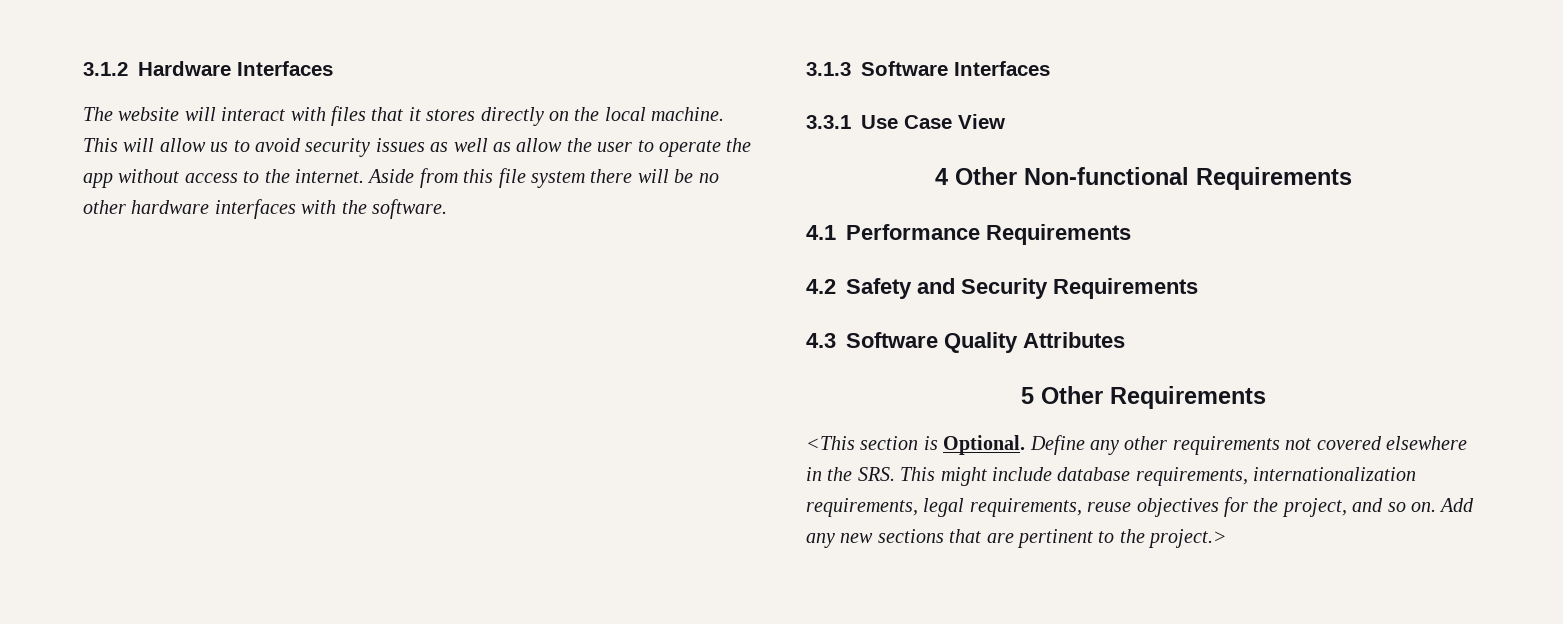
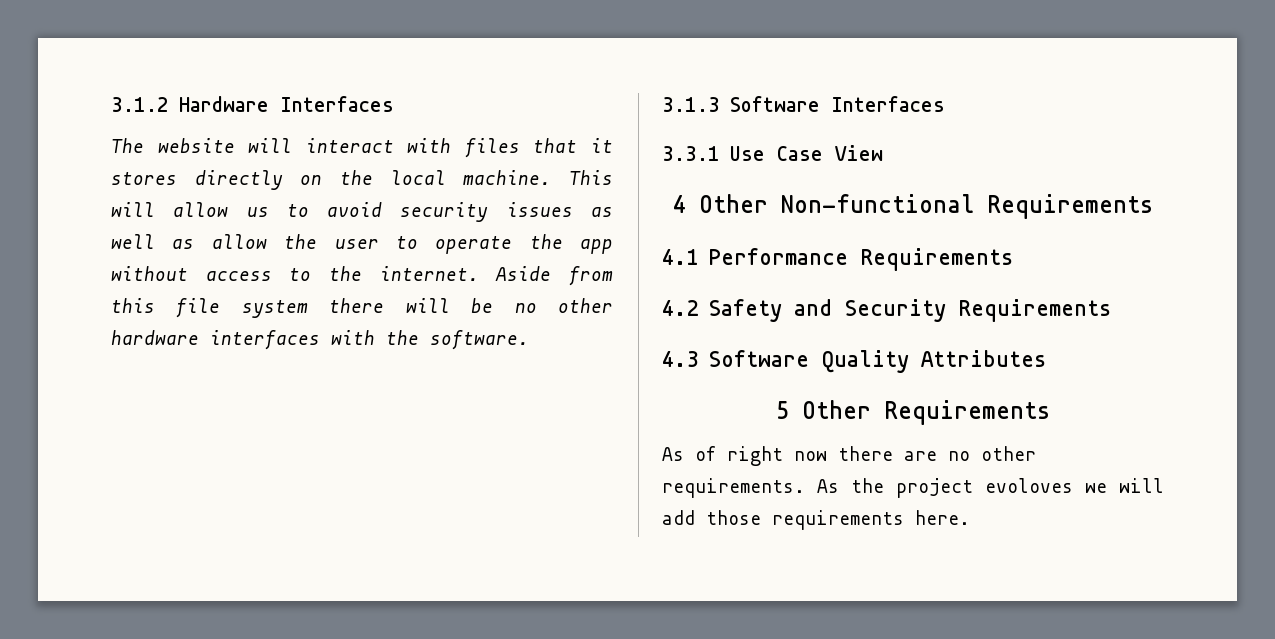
[806,435,1467,455] [806,467,1417,486] [806,497,1475,517] [806,529,1228,548] <This section is Optional. Define any other requirements not covered elsewhere in the SRS. This might include database requirements, internationalization requirements, legal requirements, reuse objectives for the project, and so on. Add any new sections that are pertinent to the project.> -> [662,446,1036,466] [662,478,1164,498] [662,510,970,530] As of right now there are no other requirements. As the project evoloves we will add those requirements here.

